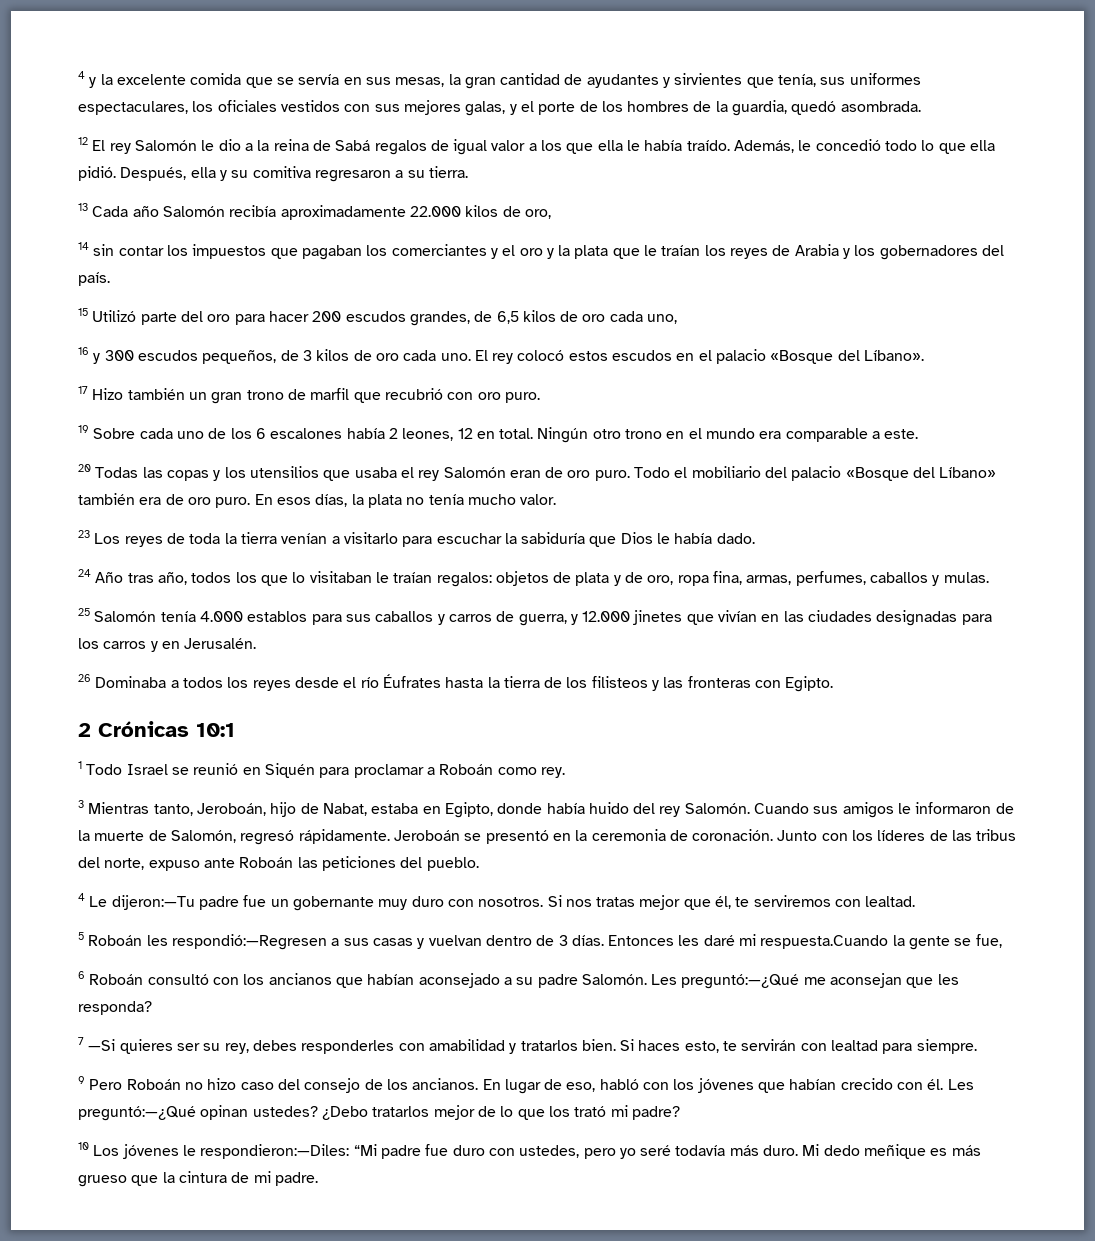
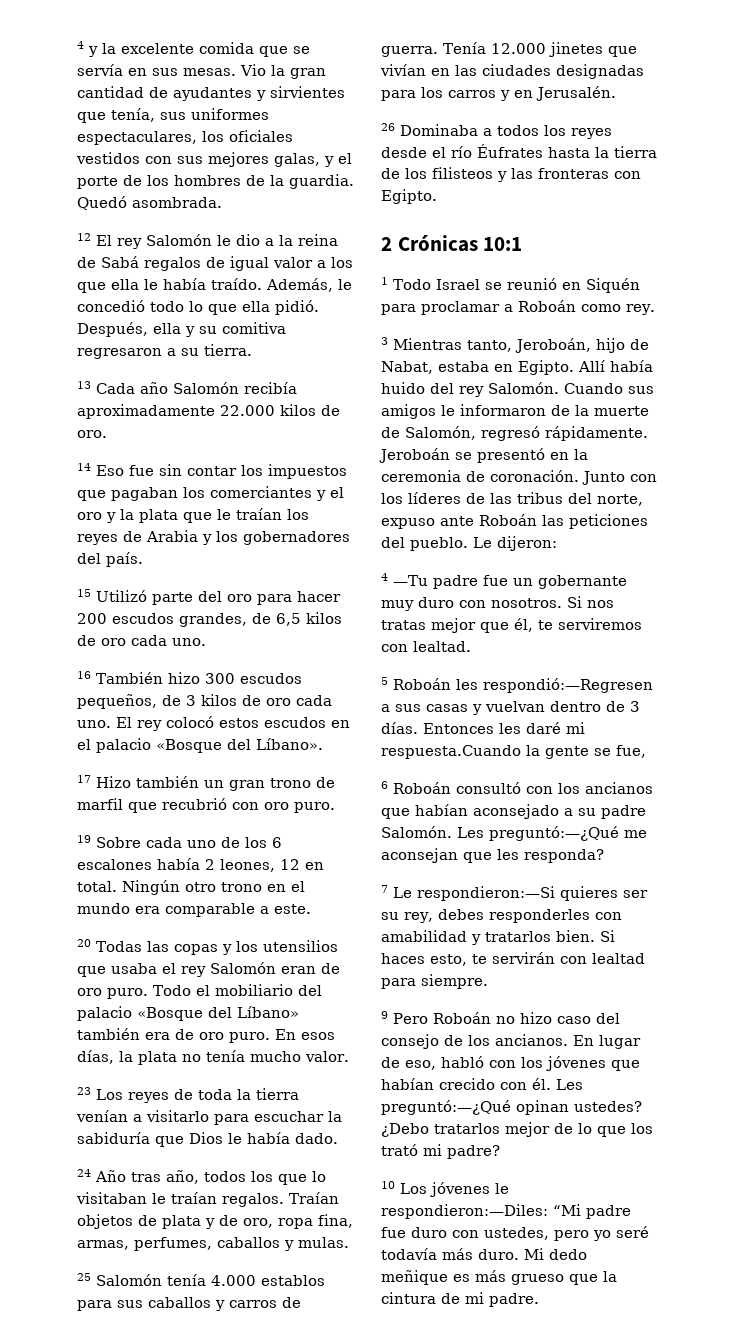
[395,77,445,87] mesas, -> [183,64,266,76] mesas. Vio
[732,100,837,116] guardia, quedó -> [289,174,354,189] [77,196,127,210] guardia. Quedó
[524,209,551,219] oro, -> [77,430,107,438] oro.
(89, 246) none -> [96,465,154,476] Eso fue
[647,314,678,324] uno, -> [172,638,206,646] uno.
[93,353,101,364] y -> [96,672,200,684] También hizo
[436,572,492,587] regalos: -> [222,1192,339,1207] regalos. Traían
[518,614,578,626] guerra, y -> [381,42,486,57] guerra. Tenía
[444,802,543,818] Egipto, donde -> [518,360,605,375] Egipto. Allí
[78,893,195,910] // 4 Le dijeron:—Tu -> [473,536,557,551] [381,573,428,586] Le dijeron: // 4 —Tu
[88,1039,116,1051] —Si -> [393,886,555,901] Le respondieron:—Si

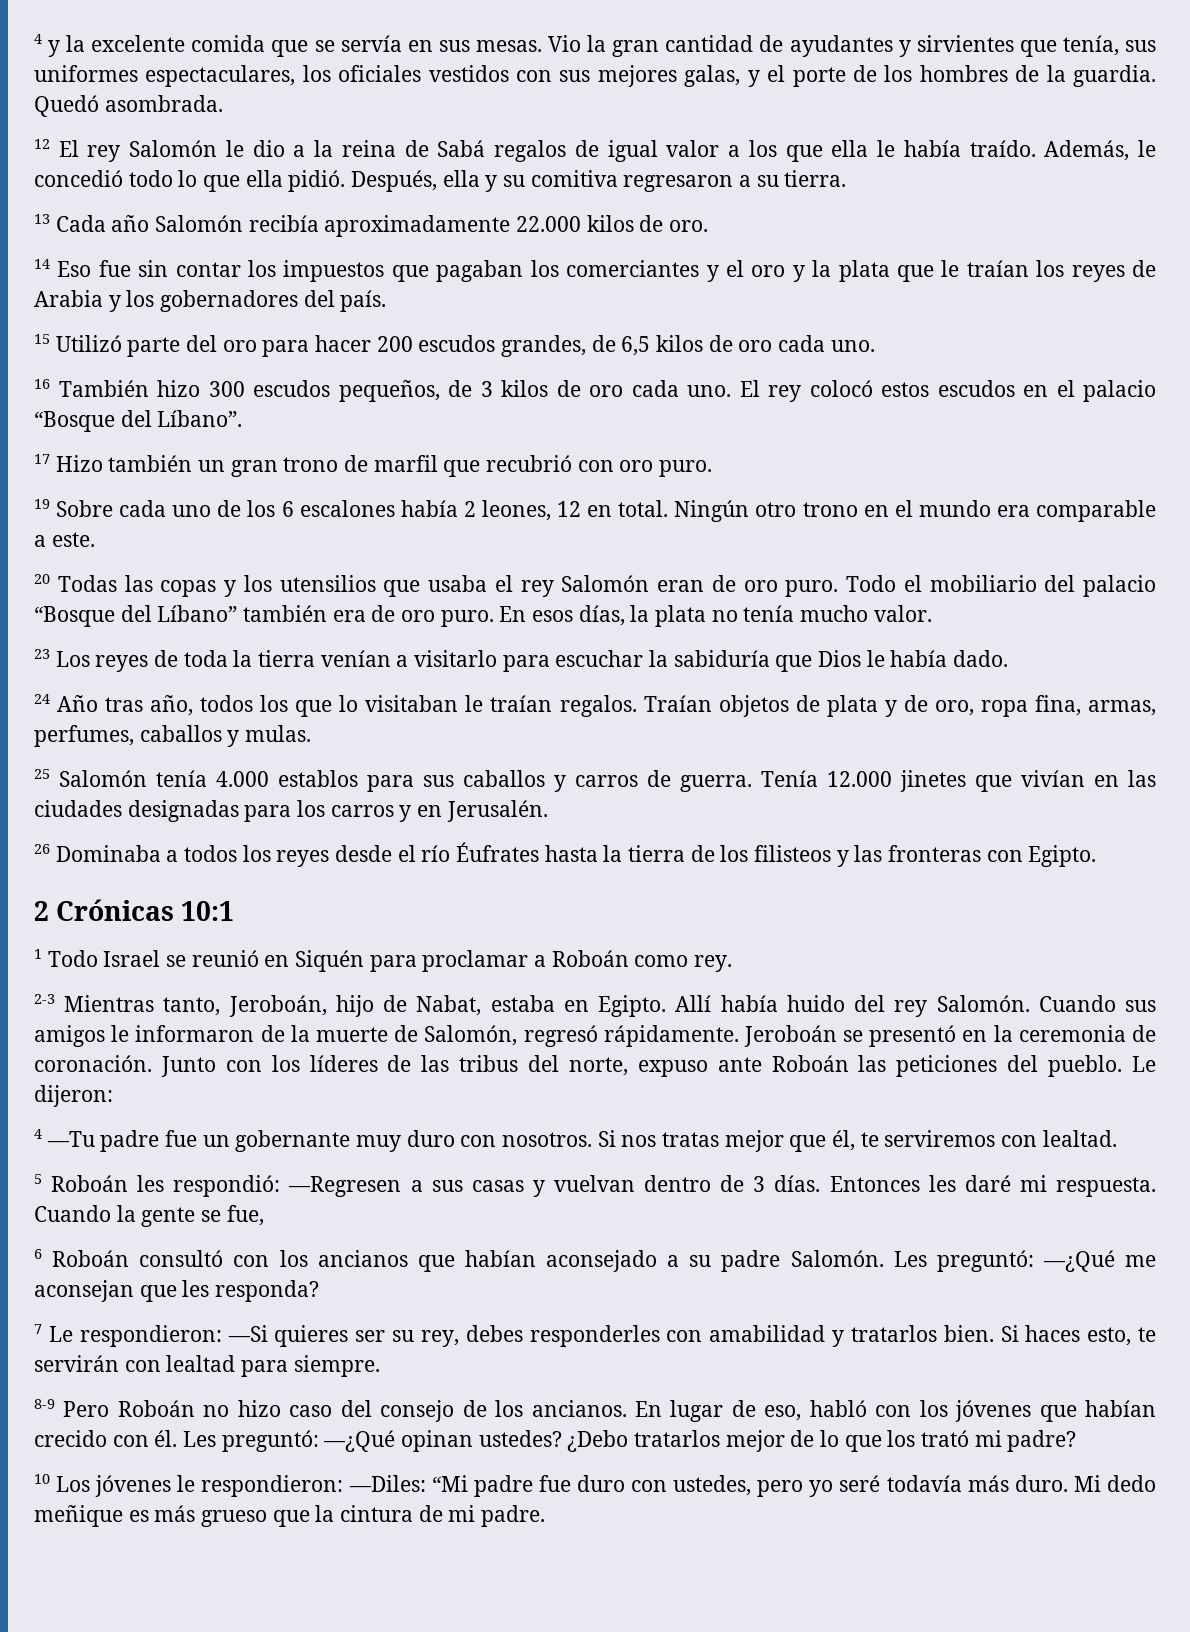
[156,738,323,753] «Bosque del Líbano». -> [34,410,243,432] “Bosque del Líbano”.
[137,1006,299,1021] «Bosque del Líbano» -> [34,605,238,627] “Bosque del Líbano”
[381,337,388,345] 3 -> [34,994,55,1004] 2-3
[483,678,653,693] respondió:—Regresen -> [173,1175,402,1197] respondió: —Regresen
[381,745,521,759] respuesta.Cuando -> [1055,1177,1156,1197] [34,1205,111,1222] respuesta. Cuando
[489,826,619,841] preguntó:—¿Qué -> [936,1250,1115,1272] preguntó: —¿Qué
[417,886,555,901] respondieron:—Si -> [79,1325,268,1347] respondieron: —Si
[381,1011,388,1019] 9 -> [34,1399,55,1409] 8-9
[381,1100,511,1115] preguntó:—¿Qué -> [221,1430,396,1452] preguntó: —¿Qué
[381,1204,548,1219] respondieron:—Diles: -> [201,1475,426,1497] respondieron: —Diles:

